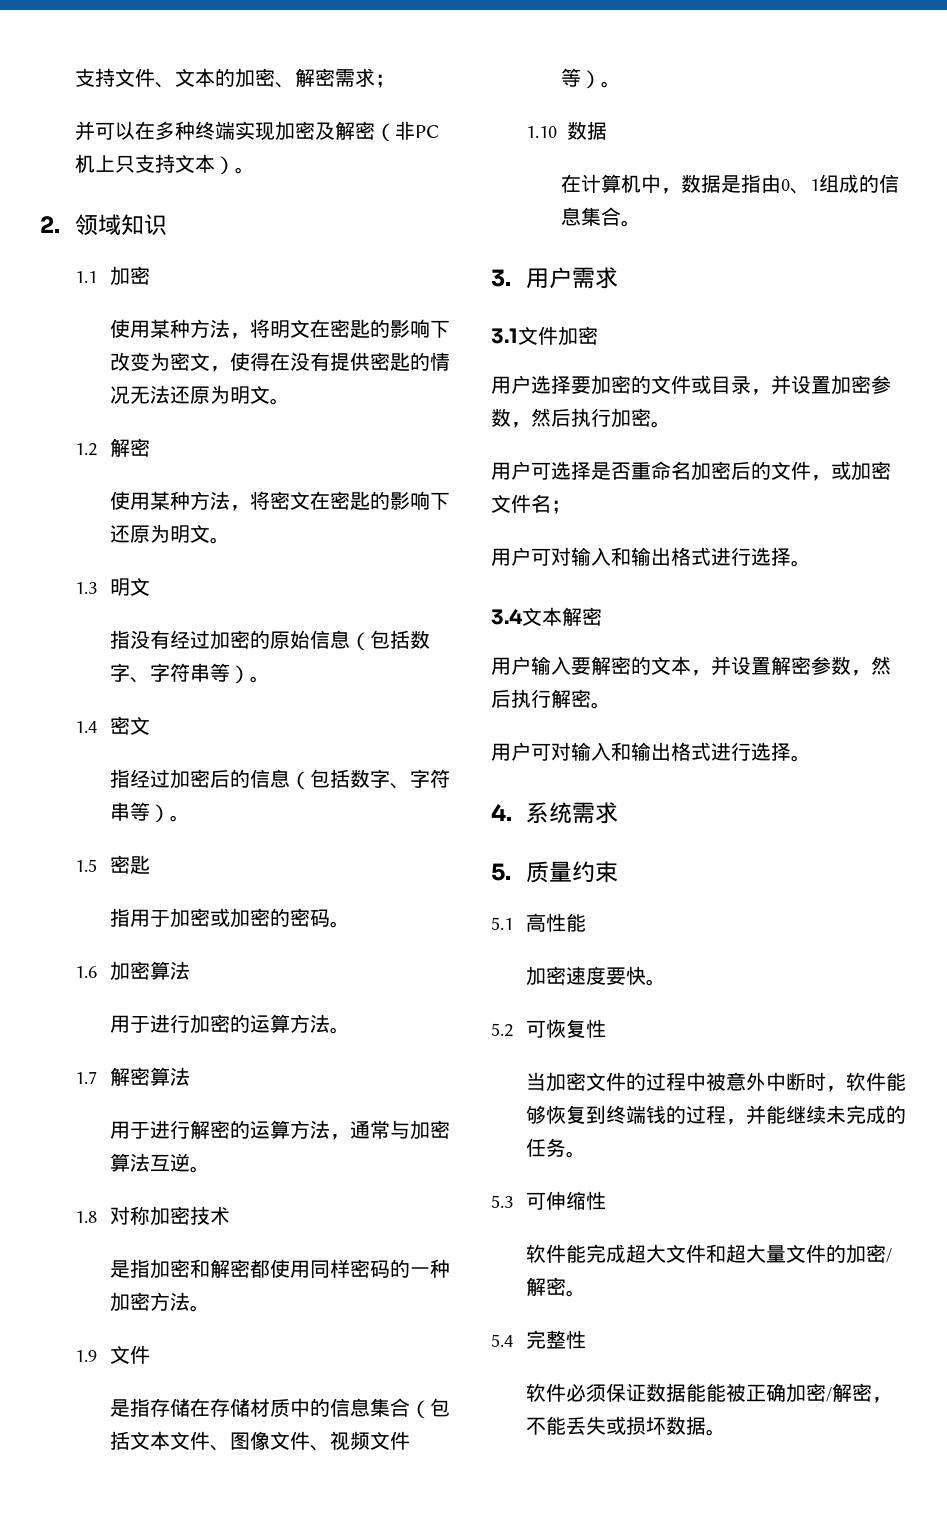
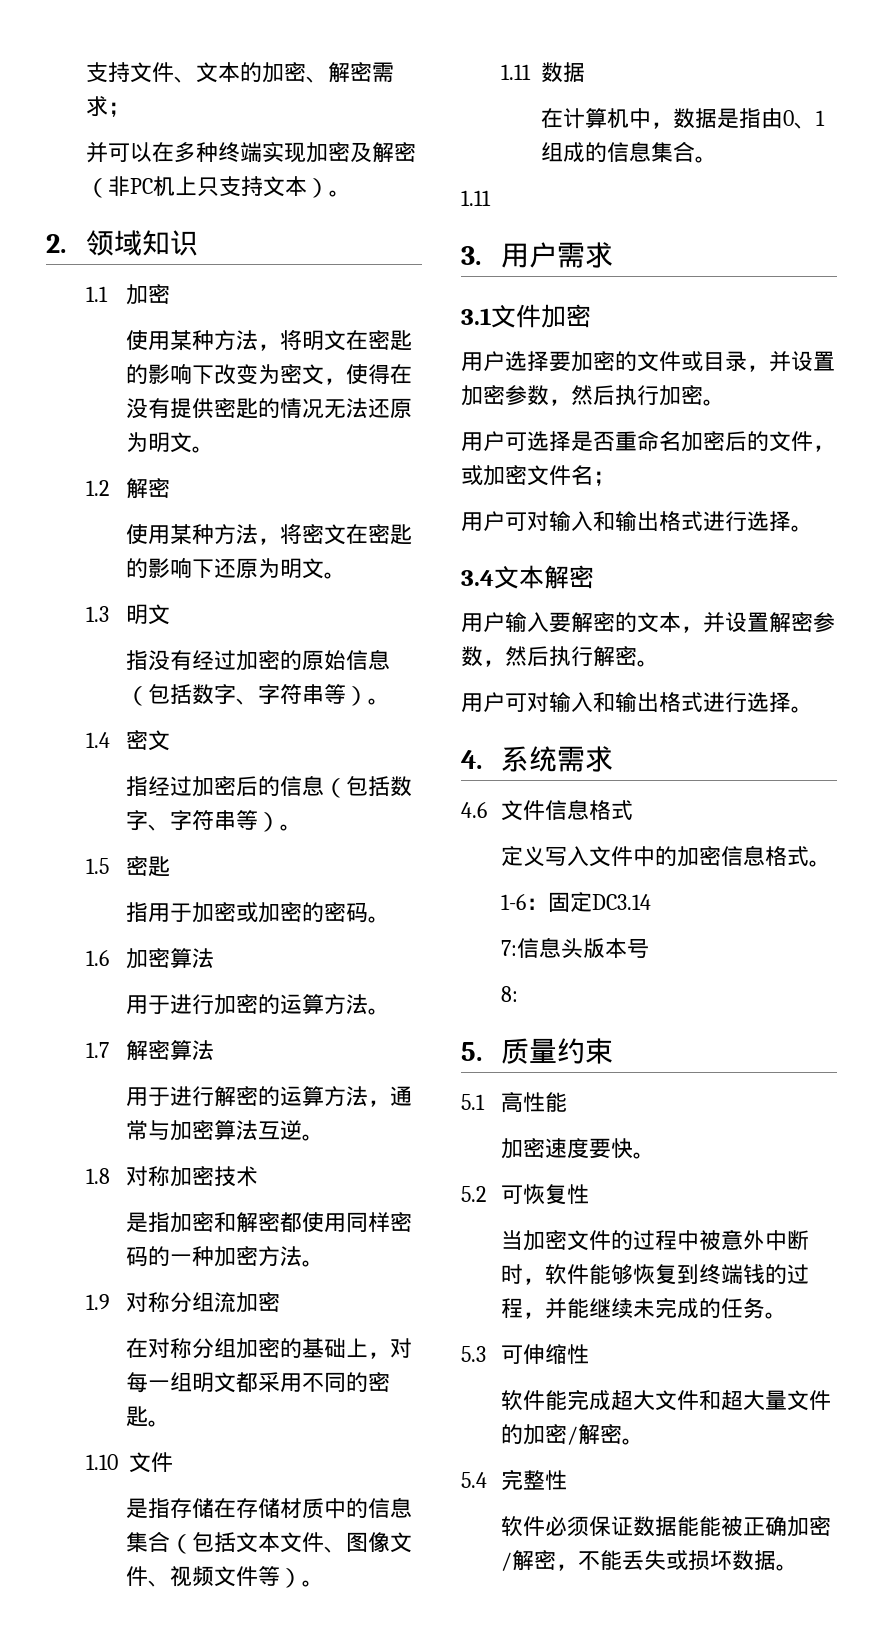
(97, 1356) none -> [126,1292,281,1313] [126,1338,413,1359] [126,1372,391,1393] [126,1406,171,1427] [86,1454,119,1470] 对称分组流加密 // 在对称分组加密的基础上，对每一组明文都采用不同的密匙。 // 1.10
[525,126,557,138] 1.10 -> [501,64,532,80] 1.11
(641, 223) none -> [461,190,491,206] // 1.11
(618, 813) none -> [461,799,634,821] [501,845,832,867] [501,892,652,912] [501,937,650,958] [501,986,519,1002] // 4.6文件信息格式 // 定义写入文件中的加密信息格式。 // 1-6：固定DC3.14 // 7:信息头版本号 // 8:

